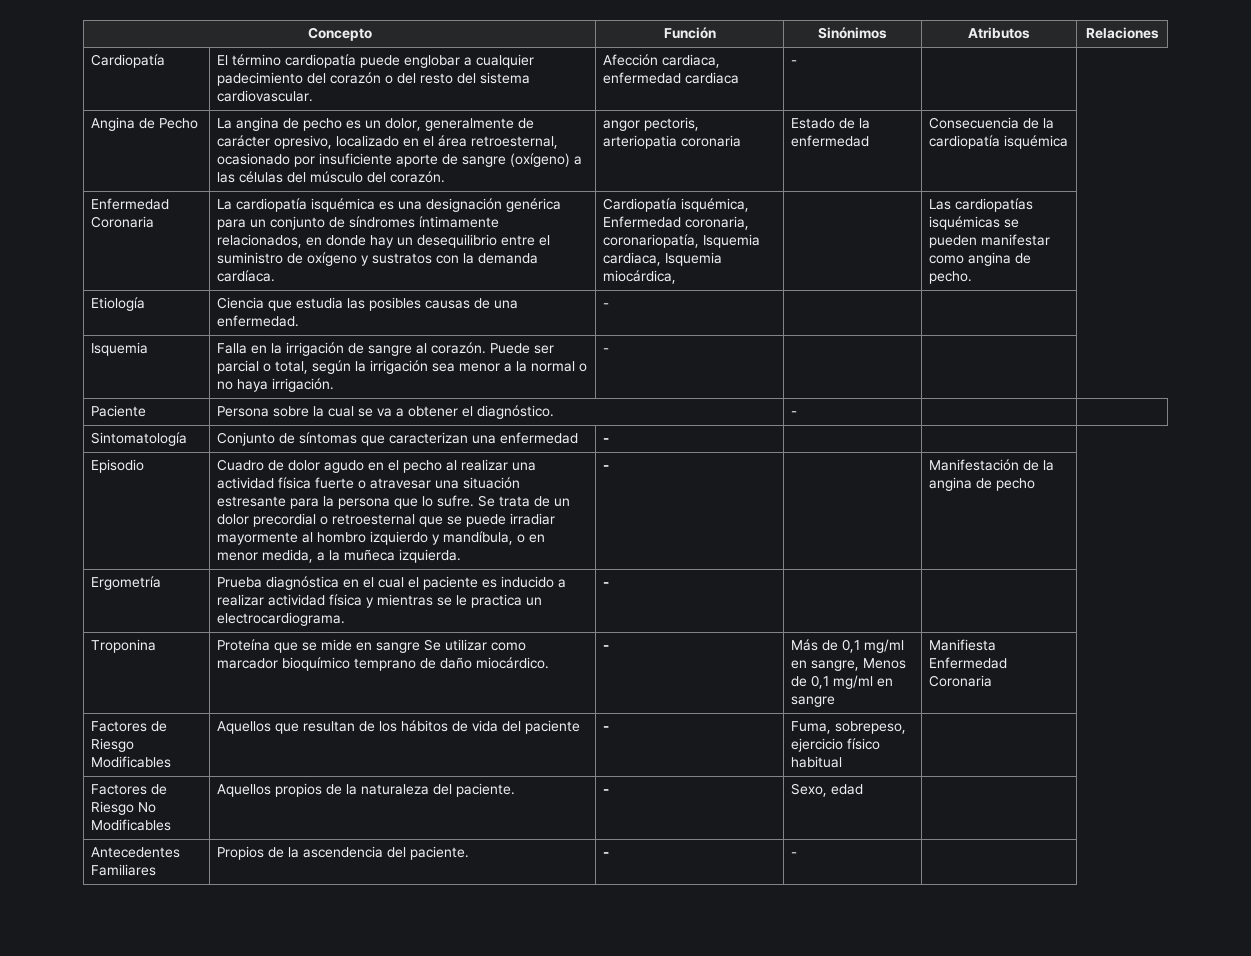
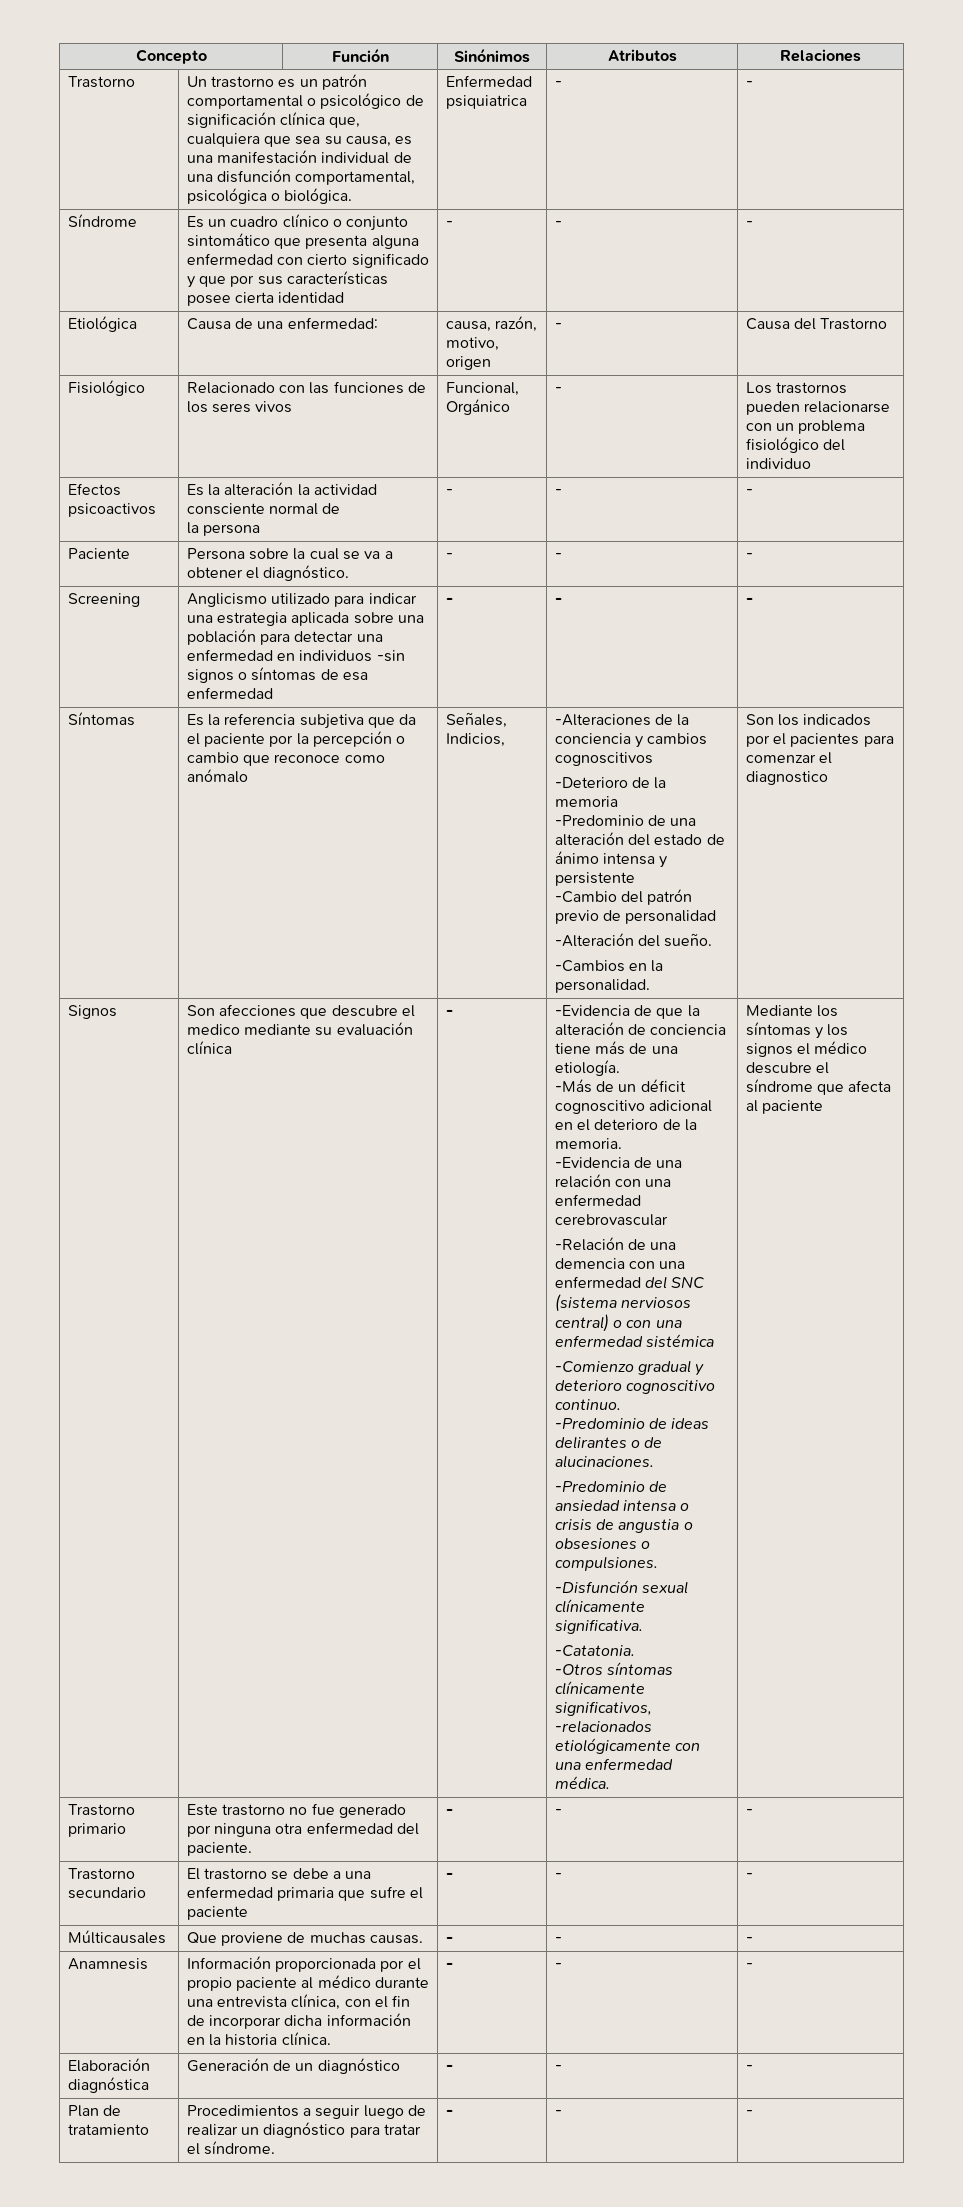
[91,54,166,68] [217,54,535,68] [217,72,531,86] [217,90,314,102] [603,54,721,68] [603,72,740,84] [791,60,798,65] [91,117,199,131] [217,117,535,131] [217,135,559,149] [217,153,583,167] [217,171,446,183] [603,117,700,131] [603,135,742,149] [791,118,871,129] [791,135,870,147] [929,117,1055,129] [929,135,1069,149] [91,198,170,210] [91,216,155,228] [217,198,562,212] [217,216,500,230] [217,234,551,248] [217,252,539,266] [217,270,276,282] [603,198,750,212] [603,216,750,230] [603,234,761,248] [603,252,723,266] [603,270,677,284] [929,198,1034,212] [929,216,1020,230] [929,234,1051,248] [929,252,1032,266] [929,271,973,284] [91,297,146,311] [217,297,519,311] [217,315,300,327] [603,303,610,308] [91,342,149,356] [217,342,555,356] [217,360,588,374] [217,378,335,392] [603,348,610,353] Cardiopatía | El término cardiopatía puede englobar a cualquier padecimiento del corazón o del resto del sistema cardiovascular. | Afección cardiaca, enfermedad cardiaca | - | // Angina de Pecho | La angina de pecho es un dolor, generalmente de carácter opresivo, localizado en el área retroesternal, ocasionado por insuficiente aporte de sangre (oxígeno) a las células del músculo del corazón. | angor pectoris, arteriopatia coronaria | Estado de la enfermedad | Consecuencia de la cardiopatía isquémica // Enfermedad Coronaria | La cardiopatía isquémica es una designación genérica para un conjunto de síndromes íntimamente relacionados, en donde hay un desequilibrio entre el suministro de oxígeno y sustratos con la demanda cardíaca. | Cardiopatía isquémica, Enfermedad coronaria, coronariopatía, Isquemia cardiaca, Isquemia miocárdica, | | Las cardiopatías isquémicas se pueden manifestar como angina de pecho. // Etiología | Ciencia que estudia las posibles causas de una enfermedad. | - | | // Isquemia | Falla en la irrigación de sangre al corazón. Puede ser parcial o total, según la irrigación sea menor a la normal o no haya irrigación. | - | | -> [67,76,135,88] [186,74,367,90] [186,93,424,109] [186,112,361,128] [186,133,413,147] [186,150,412,164] [186,169,416,185] [186,188,353,204] [445,75,532,87] [445,95,527,109] [554,81,562,87] [745,81,753,87] [67,214,137,227] [186,214,409,231] [186,233,419,249] [186,253,429,268] [186,271,388,288] [186,292,345,306] [445,221,453,227] [554,221,562,227] [745,221,753,227] [67,316,137,332] [186,317,378,330] [445,316,537,332] [445,337,499,351] [445,356,491,370] [554,323,562,329] [745,318,888,330] [67,380,145,396] [186,381,426,394] [186,401,293,413] [445,382,519,396] [445,399,510,415] [554,387,562,393] [745,382,847,394] [745,401,890,415] [745,420,866,434] [745,437,845,453] [745,458,811,469] [67,483,121,496] [67,503,156,517] [186,482,377,496] [186,503,341,515] [186,522,260,536] [445,489,453,495] [554,489,562,495] [745,489,753,495] Trastorno | Un trastorno es un patrón comportamental o psicológico de significación clínica que, cualquiera que sea su causa, es una manifestación individual de una disfunción comportamental, psicológica o biológica. | Enfermedad psiquiatrica | - | - // Síndrome | Es un cuadro clínico o conjunto sintomático que presenta alguna enfermedad con cierto significado y que por sus características posee cierta identidad | - | - | - // Etiológica | Causa de una enfermedad: | causa, razón, motivo, origen | - | Causa del Trastorno // Fisiológico | Relacionado con las funciones de los seres vivos | Funcional, Orgánico | - | Los trastornos pueden relacionarse con un problema fisiológico del individuo // Efectos psicoactivos | Es la alteración la actividad consciente normal de // la persona | - | - | -
[91,432,188,446] [217,432,579,446] [603,438,610,443] [91,459,145,473] [217,459,537,473] [217,477,521,489] [217,495,571,509] [217,513,556,527] [217,531,546,545] [217,549,462,563] [603,465,610,470] [929,459,1055,471] [929,477,1036,491] [91,576,162,590] [217,576,567,590] [217,594,543,608] [217,612,346,626] [603,582,610,587] [91,639,157,653] [217,639,527,653] [217,657,550,671] [603,645,610,650] [791,639,905,653] [791,658,907,671] [791,675,894,689] [791,696,836,707] [929,639,997,651] [929,657,1008,669] [929,675,993,687] [91,721,168,732] [91,738,135,752] [91,756,172,768] [217,720,581,734] [603,726,610,731] [791,721,907,734] [791,738,881,752] [791,756,843,768] [91,784,168,795] [91,801,157,815] [91,819,172,831] [217,783,516,797] [603,789,610,794] [791,783,864,797] [91,847,181,858] [91,864,157,876] [217,846,470,860] [603,852,610,857] [791,852,798,857] | // Sintomatología | Conjunto de síntomas que caracterizan una enfermedad | - | | // Episodio | Cuadro de dolor agudo en el pecho al realizar una actividad física fuerte o atravesar una situación estresante para la persona que lo sufre. Se trata de un dolor precordial o retroesternal que se puede irradiar mayormente al hombro izquierdo y mandíbula, o en menor medida, a la muñeca izquierda. | - | | Manifestación de la angina de pecho // Ergometría | Prueba diagnóstica en el cual el paciente es inducido a realizar actividad física y mientras se le practica un electrocardiograma. | - | | // Troponina | Proteína que se mide en sangre Se utilizar como marcador bioquímico temprano de daño miocárdico. | - | Más de 0,1 mg/ml en sangre, Menos de 0,1 mg/ml en sangre | Manifiesta Enfermedad Coronaria // Factores de Riesgo Modificables | Aquellos que resultan de los hábitos de vida del paciente | - | Fuma, sobrepeso, ejercicio físico habitual | // Factores de Riesgo No Modificables | Aquellos propios de la naturaleza del paciente. | - | Sexo, edad | // Antecedentes Familiares | Propios de la ascendencia del paciente. | - | - | -> [554,553,562,559] [745,553,753,559] [67,593,140,607] [186,593,417,607] [186,612,424,626] [186,629,383,645] [186,649,405,662] [186,667,368,683] [186,687,273,699] [445,597,453,604] [554,597,562,604] [745,597,753,604] [67,712,135,726] [186,713,417,729] [186,731,406,747] [186,752,385,766] [186,769,248,783] [445,712,507,728] [445,733,505,747] [554,714,690,726] [554,733,708,748] [554,752,653,766] [554,777,667,789] [554,796,618,807] [554,815,697,826] [554,832,725,846] [554,851,668,868] [554,872,635,886] [554,889,693,905] [554,910,717,924] [554,933,713,947] [554,960,664,972] [554,979,650,993] [745,714,872,726] [745,733,894,747] [745,752,832,764] [745,771,828,785] [67,1005,117,1019] [186,1004,415,1019] [186,1022,413,1036] [186,1041,232,1055] [445,1009,453,1016] [554,1005,700,1019] [554,1022,727,1036] [554,1041,678,1055] [554,1060,620,1076] [554,1079,686,1093] [554,1100,712,1114] [554,1119,697,1131] [554,1138,622,1149] [554,1157,683,1168] [554,1174,672,1188] [554,1194,641,1206] [554,1214,668,1226] [554,1237,677,1251] [554,1258,686,1269] [554,1276,706,1289] [554,1294,691,1312] [554,1314,682,1332] [554,1334,714,1347] [554,1360,705,1376] [554,1380,715,1394] [554,1399,621,1410] [554,1418,710,1429] [554,1436,663,1449] [554,1455,654,1468] [554,1481,667,1492] [554,1500,690,1511] [554,1519,693,1533] [554,1538,650,1549] [554,1556,658,1571] [554,1580,688,1594] [554,1599,645,1613] [554,1619,643,1634] [554,1645,635,1656] [554,1662,673,1675] [554,1681,645,1695] [554,1701,652,1716] [554,1720,652,1733] [554,1738,700,1754] [554,1758,673,1770] [554,1776,610,1789] [745,1005,838,1017] [745,1022,849,1039] [745,1041,868,1057] [745,1062,829,1074] [745,1079,892,1095] [745,1100,823,1114] [67,1804,135,1816] [67,1823,126,1837] [186,1803,406,1818] [186,1822,419,1837] [186,1842,252,1856] [445,1808,453,1815] [554,1809,562,1815] [745,1809,753,1815] [67,1868,135,1880] [67,1887,146,1899] [186,1868,372,1880] [186,1886,423,1901] [186,1906,248,1920] [445,1872,453,1879] [554,1873,562,1879] [745,1873,753,1879] [67,1930,166,1944] [186,1932,423,1946] [445,1936,453,1943] [554,1937,562,1943] [745,1937,753,1943] [67,1958,148,1970] [186,1956,421,1972] [186,1975,429,1991] [186,1994,411,2010] [186,2013,411,2029] [186,2032,331,2046] [445,1962,453,1969] [554,1963,562,1969] [745,1963,753,1969] [67,2058,150,2072] [67,2077,149,2093] [186,2058,400,2074] [445,2064,453,2071] [554,2065,562,2071] [745,2065,753,2071] [67,2105,121,2117] [67,2124,149,2135] [186,2105,426,2119] [186,2122,421,2138] [186,2141,275,2155] [445,2109,453,2116] [554,2110,562,2116] [745,2110,753,2116] - | - // Screening | Anglicismo utilizado para indicar una estrategia aplicada sobre una población para detectar una enfermedad en individuos -sin signos o síntomas de esa enfermedad | - | - | - // Síntomas | Es la referencia subjetiva que da el paciente por la percepción o cambio que reconoce como anómalo | Señales, Indicios, | -Alteraciones de la conciencia y cambios cognoscitivos // -Deterioro de la memoria // -Predominio de una alteración del estado de ánimo intensa y persistente // -Cambio del patrón previo de personalidad // -Alteración del sueño. // -Cambios en la personalidad. | Son los indicados por el pacientes para comenzar el diagnostico // Signos | Son afecciones que descubre el medico mediante su evaluación clínica | - | -Evidencia de que la alteración de conciencia tiene más de una etiología. // -Más de un déficit cognoscitivo adicional en el deterioro de la memoria. // -Evidencia de una relación con una enfermedad cerebrovascular // -Relación de una demencia con una enfermedad del SNC (sistema nerviosos central) o con una enfermedad sistémica // -Comienzo gradual y deterioro cognoscitivo continuo. // -Predominio de ideas delirantes o de alucinaciones. // -Predominio de ansiedad intensa o crisis de angustia o obsesiones o compulsiones. // -Disfunción sexual clínicamente significativa. // -Catatonia. // -Otros síntomas clínicamente significativos, -relacionados etiológicamente con una enfermedad médica. | Mediante los síntomas y los signos el médico descubre el síndrome que afecta al paciente // Trastorno primario | Este trastorno no fue generado por ninguna otra enfermedad del paciente. | - | - | - // Trastorno secundario | El trastorno se debe a una enfermedad primaria que sufre el paciente | - | - | - // Múlticausales | Que proviene de muchas causas. | - | - | - // Anamnesis | Información proporcionada por el propio paciente al médico durante una entrevista clínica, con el fin de incorporar dicha información en la historia clínica. | - | - | - // Elaboración diagnóstica | Generación de un diagnóstico | - | - | - // Plan de tratamiento | Procedimientos a seguir luego de realizar un diagnóstico para tratar el síndrome. | - | - | -

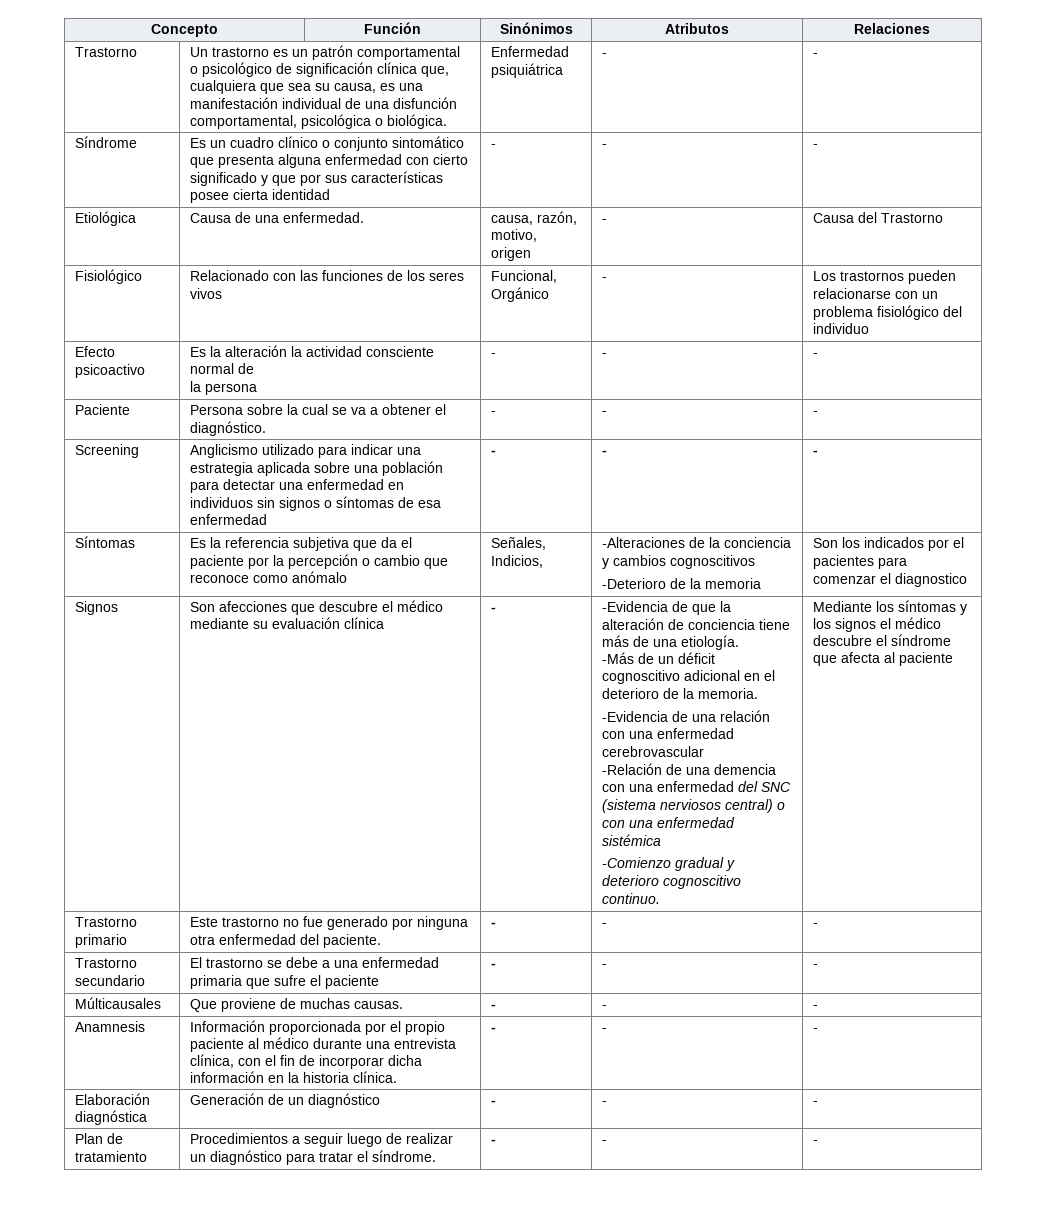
[445,95,527,109] psiquiatrica -> [491,63,564,78] psiquiátrica
[287,317,378,329] enfermedad: -> [283,212,365,223] enfermedad.
[67,483,121,496] [67,503,156,517] Efectos psicoactivos -> [75,346,116,357] [75,364,146,378] Efecto psicoactivo
[376,650,405,662] -sin -> [257,497,276,508] sin
[554,815,697,826] [554,832,725,846] [554,851,668,868] [554,872,635,886] [554,889,693,905] [554,910,717,924] [554,933,713,947] [554,960,664,972] [554,979,650,993] // -Predominio de una alteración del estado de ánimo intensa y persistente // -Cambio del patrón previo de personalidad // -Alteración del sueño. // -Cambios en la personalidad. -> (762, 583) none
[186,1024,240,1035] medico -> [397,600,444,612] médico
[554,1418,710,1429] [554,1436,663,1449] [554,1455,654,1468] [554,1481,667,1492] [554,1500,690,1511] [554,1519,693,1533] [554,1538,650,1549] [554,1556,658,1571] [554,1580,688,1594] [554,1599,645,1613] [554,1619,643,1634] [554,1645,635,1656] [554,1662,673,1675] [554,1681,645,1695] [554,1701,652,1716] [554,1720,652,1733] [554,1738,700,1754] [554,1758,673,1770] [554,1776,610,1789] // -Predominio de ideas delirantes o de alucinaciones. // -Predominio de ansiedad intensa o crisis de angustia o obsesiones o compulsiones. // -Disfunción sexual clínicamente significativa. // -Catatonia. // -Otros síntomas clínicamente significativos, -relacionados etiológicamente con una enfermedad médica. -> (661, 898) none

